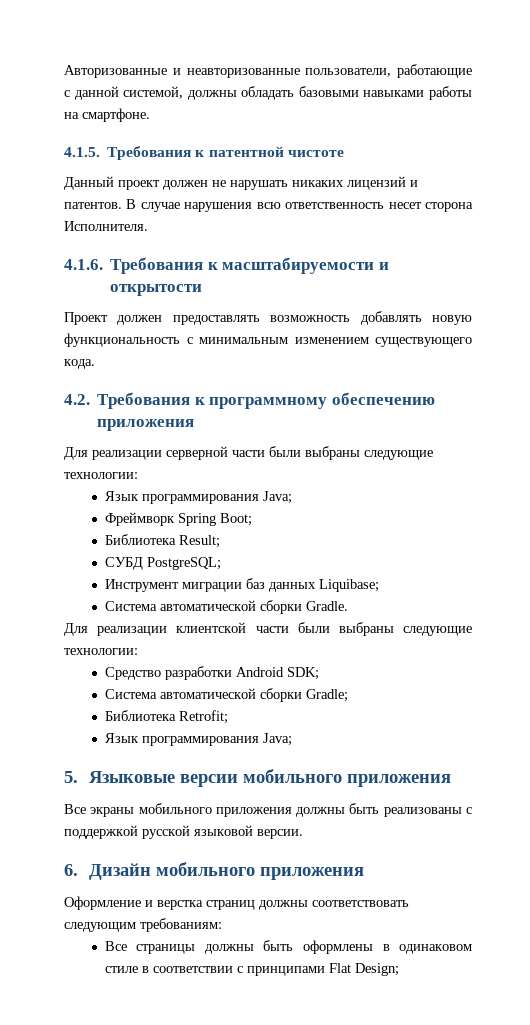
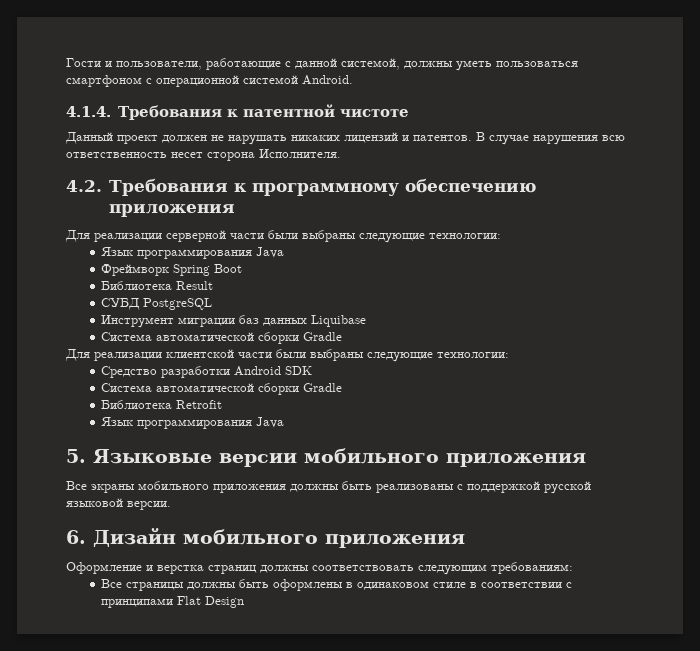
[64,65,300,78] Авторизованные и неавторизованные -> [66,58,112,67] Гости и
[241,86,472,100] [64,108,150,122] [64,147,100,157] обладать базовыми навыками работы на смартфоне. // 4.1.5. -> [456,60,578,71] [66,75,353,87] [66,106,111,117] уметь пользоваться смартфоном с операционной системой Android. // 4.1.4.
[64,257,390,274] [110,284,203,296] [64,311,472,325] [64,333,472,347] [64,359,95,369] [64,392,205,409] 4.1.6. Требования к масштабируемости и открытости // Проект должен предоставлять возможность добавлять новую функциональность с минимальным изменением существующего кода. // 4.2. Требования к -> [66,178,247,196] 4.2. Требования к
[262,491,292,504] Java; -> [256,247,285,258] Java
[219,513,252,526] [104,534,220,548] Boot; // Библиотека Result; -> [214,264,243,273] [101,281,214,290] Boot // Библиотека Result
[146,557,221,570] PostgreSQL; -> [143,298,213,310] PostgreSQL
[318,579,379,592] [104,600,348,614] Liquibase; // Система автоматической сборки Gradle. -> [311,315,367,327] [101,332,343,344] Liquibase // Система автоматической сборки Gradle
[286,667,319,680] [104,688,348,702] [104,710,228,724] [104,733,292,746] SDK; // Система автоматической сборки Gradle; // Библиотека Retrofit; // Язык программирования Java; -> [285,366,313,375] [101,383,343,395] [101,400,223,409] [101,417,285,429] SDK // Система автоматической сборки Gradle // Библиотека Retrofit // Язык программирования Java
[354,963,399,976] Design; -> [205,596,245,608] Design

